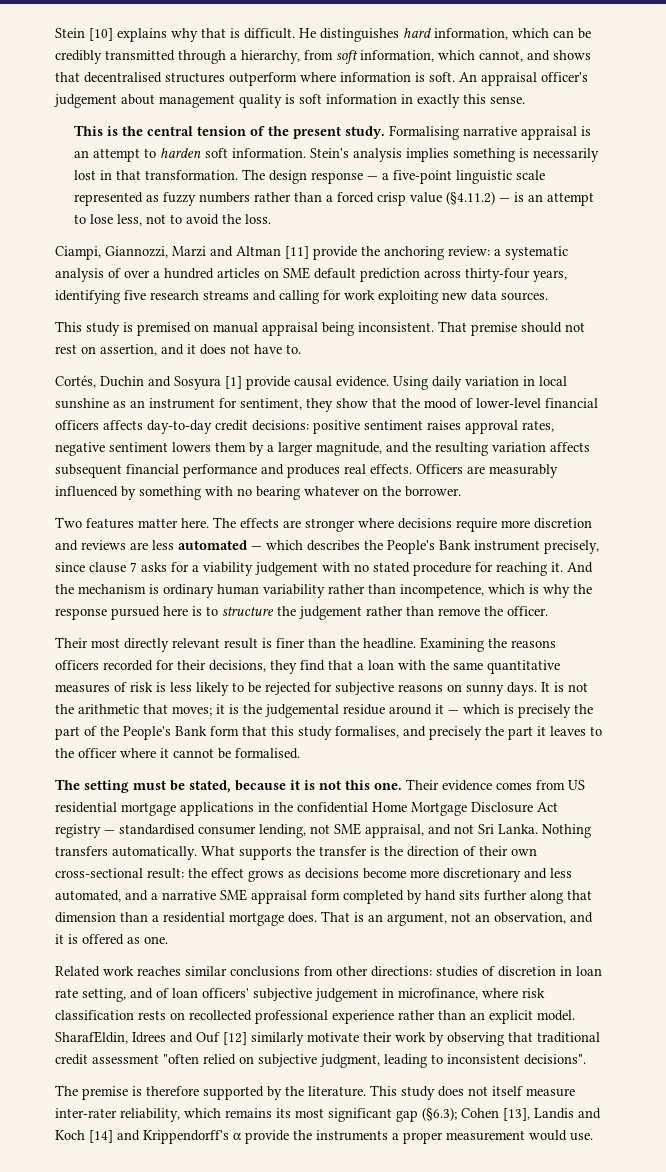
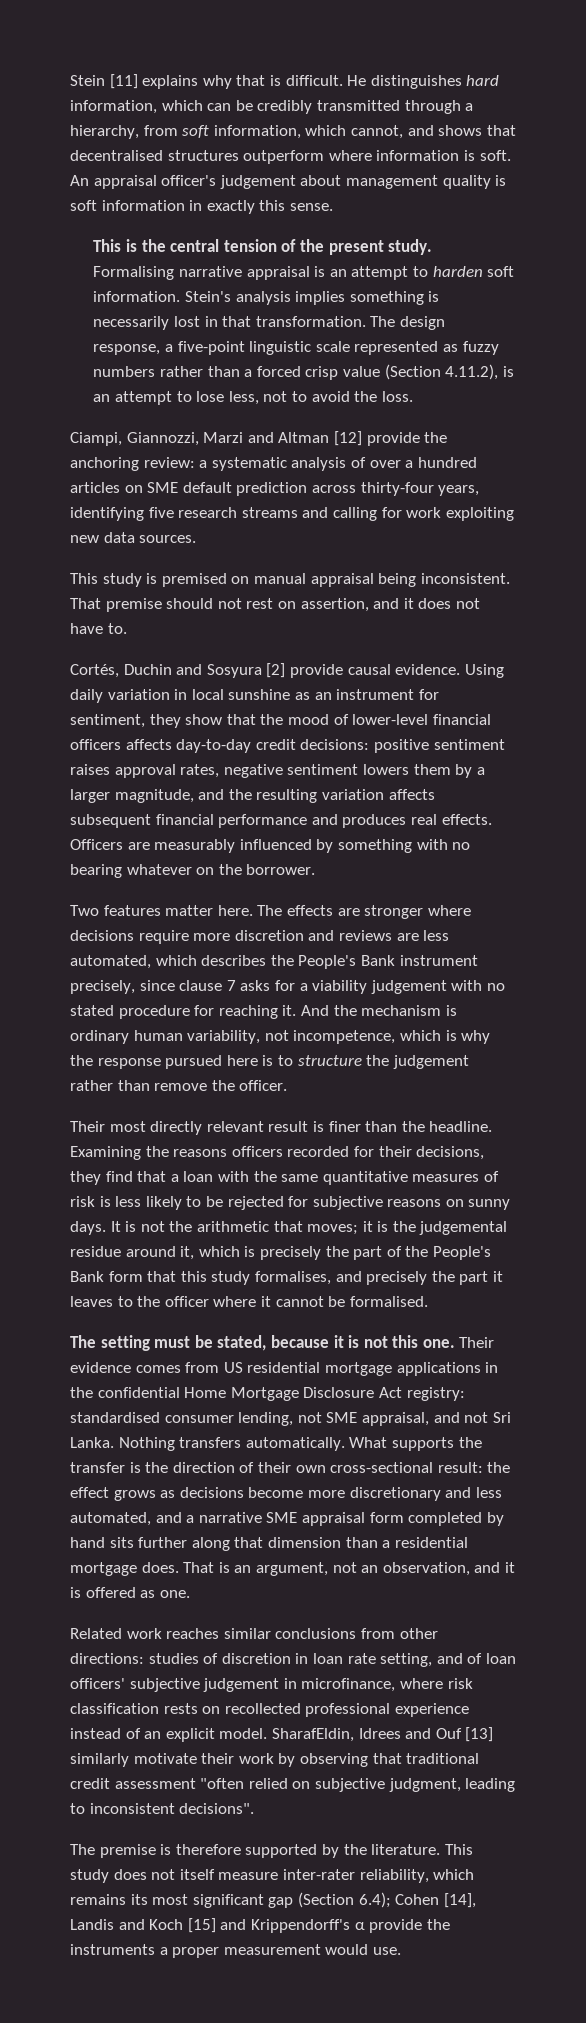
[89,28,113,41] [10] -> [109,74,138,89] [11]
[311,172,379,184] response — -> [93,344,161,355] response,
[446,191,511,205] (§4.11.2) — -> [384,364,499,380] (Section 4.11.2),
[285,246,309,259] [11] -> [333,431,362,446] [12]
[225,376,242,389] [1] -> [266,663,286,678] [2]
[178,540,262,550] automated — -> [70,955,151,969] automated,
[263,584,396,598] variability rather than -> [187,1030,289,1044] variability, not
[435,704,459,714] it — -> [180,1246,195,1260] it,
[55,824,115,838] registry — -> [406,1387,465,1401] registry:
[398,1010,466,1020] rather than -> [70,1728,141,1739] instead of
[223,1032,247,1045] [12] -> [465,1727,494,1742] [13]
[422,1107,530,1121] (§6.3); Cohen [13], -> [297,1892,476,1908] (Section 6.4); Cohen [14],
[89,1130,113,1143] [14] -> [187,1918,216,1933] [15]

